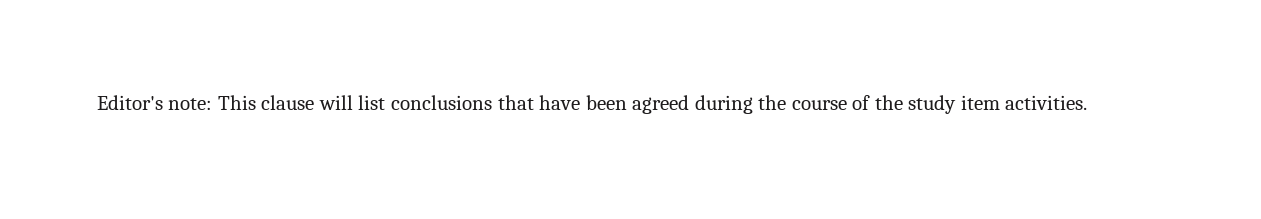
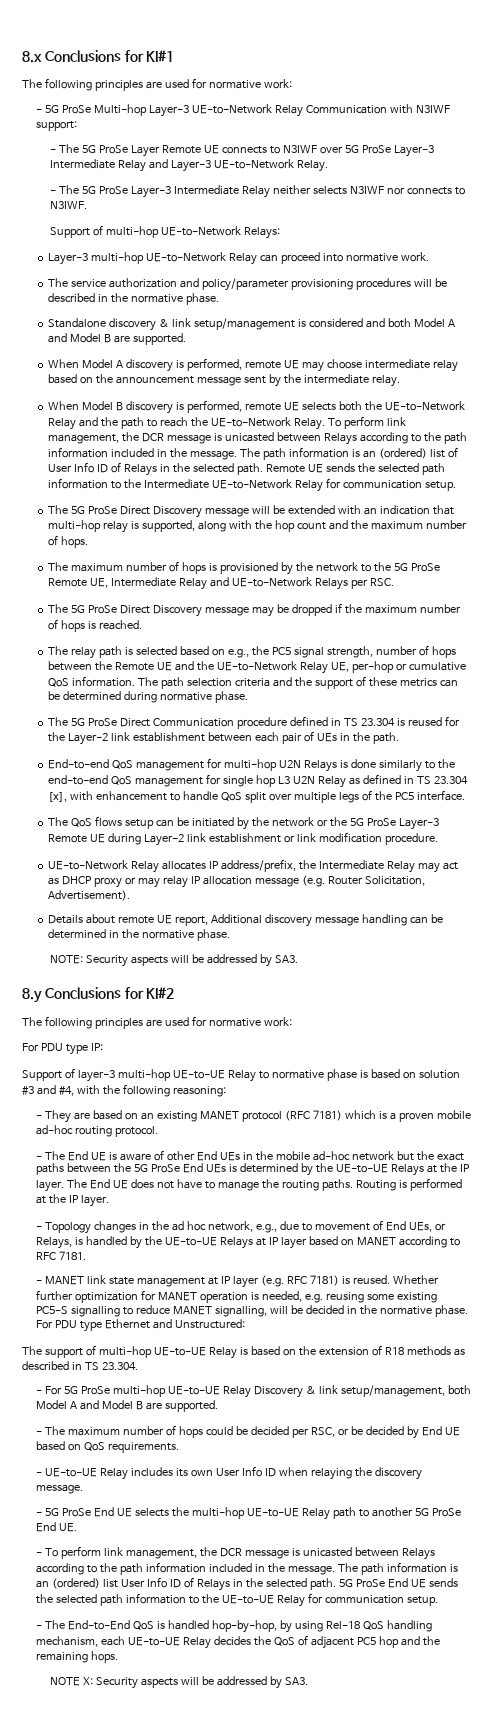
[96,95,1088,114] Editor's note: This clause will list conclusions that have been agreed during the course of the study item activities. -> [22,50,175,63] [22,78,292,91] [36,104,450,117] [36,121,78,131] [50,144,435,157] [50,159,329,172] [50,185,466,198] [50,201,88,209] [50,225,281,239] [48,252,430,265] [48,278,448,291] [48,293,220,305] [48,318,456,331] [48,333,187,345] [48,358,458,372] [48,374,401,387] [48,400,465,414] [48,416,406,430] [48,432,467,445] [48,447,458,460] [48,462,445,476] [48,478,457,492] [48,505,454,518] [48,520,467,533] [48,535,89,548] [48,561,440,575] [48,577,395,590] [48,603,461,617] [48,619,143,632] [48,645,456,659] [48,661,466,674] [48,676,458,689] [48,691,249,703] [48,716,460,729] [48,731,399,745] [48,758,455,772] [48,774,468,788] [48,790,465,803] [48,816,439,830] [48,832,439,846] [48,859,459,873] [48,875,425,888] [48,890,131,901] [48,914,444,927] [48,929,231,941] [50,954,299,967] [22,987,175,1003] [22,1016,292,1029] [22,1043,103,1055] [22,1068,460,1082] [22,1084,226,1097] [36,1110,471,1123] [36,1125,159,1137] [36,1150,464,1161] [36,1163,470,1176] [36,1178,462,1192] [36,1194,110,1207] [36,1220,446,1234] [36,1236,460,1249] [36,1251,87,1260] [36,1275,439,1288] [36,1290,437,1303] [36,1305,468,1317] [36,1319,246,1332] [22,1345,465,1359] [22,1361,138,1371] [36,1385,471,1398] [36,1400,219,1412] [36,1425,460,1439] [36,1441,180,1453] [36,1466,422,1480] [36,1484,84,1494] [36,1507,461,1520] [36,1522,78,1532] [36,1546,435,1560] [36,1562,458,1575] [36,1577,458,1591] [36,1593,438,1607] [36,1620,432,1633] [36,1635,440,1649] [36,1651,119,1663] [50,1676,309,1689] 8.x Conclusions for KI#1 // The following principles are used for normative work: // - 5G ProSe Multi-hop Layer-3 UE-to-Network Relay Communication with N3IWF support: // - The 5G ProSe Layer Remote UE connects to N3IWF over 5G ProSe Layer-3 Intermediate Relay and Layer-3 UE-to-Network Relay. // - The 5G ProSe Layer-3 Intermediate Relay neither selects N3IWF nor connects to N3IWF. // Support of multi-hop UE-to-Network Relays: // Layer-3 multi-hop UE-to-Network Relay can proceed into normative work. // The service authorization and policy/parameter provisioning procedures will be described in the normative phase. // Standalone discovery & link setup/management is considered and both Model A and Model B are supported. // When Model A discovery is performed, remote UE may choose intermediate relay based on the announcement message sent by the intermediate relay. // When Model B discovery is performed, remote UE selects both the UE-to-Network Relay and the path to reach the UE-to-Network Relay. To perform link management, the DCR message is unicasted between Relays according to the path information included in the message. The path information is an (ordered) list of User Info ID of Relays in the selected path. Remote UE sends the selected path information to the Intermediate UE-to-Network Relay for communication setup. // The 5G ProSe Direct Discovery message will be extended with an indication that multi-hop relay is supported, along with the hop count and the maximum number of hops. // The maximum number of hops is provisioned by the network to the 5G ProSe Remote UE, Intermediate Relay and UE-to-Network Relays per RSC. // The 5G ProSe Direct Discovery message may be dropped if the maximum number of hops is reached. // The relay path is selected based on e.g., the PC5 signal strength, number of hops between the Remote UE and the UE-to-Network Relay UE, per-hop or cumulative QoS information. The path selection criteria and the support of these metrics can be determined during normative phase. // The 5G ProSe Direct Communication procedure defined in TS 23.304 is reused for the Layer-2 link establishment between each pair of UEs in the path. // End-to-end QoS management for multi-hop U2N Relays is done similarly to the end-to-end QoS management for single hop L3 U2N Relay as defined in TS 23.304 [x], with enhancement to handle QoS split over multiple legs of the PC5 interface. // The QoS flows setup can be initiated by the network or the 5G ProSe Layer-3 Remote UE during Layer-2 link establishment or link modification procedure. // UE-to-Network Relay allocates IP address/prefix, the Intermediate Relay may act as DHCP proxy or may relay IP allocation message (e.g. Router Solicitation, Advertisement). // Details about remote UE report, Additional discovery message handling can be determined in the normative phase. // NOTE: Security aspects will be addressed by SA3. // 8.y Conclusions for KI#2 // The following principles are used for normative work: // For PDU type IP: // Support of layer-3 multi-hop UE-to-UE Relay to normative phase is based on solution #3 and #4, with the following reasoning: // - They are based on an existing MANET protocol (RFC 7181) which is a proven mobile ad-hoc routing protocol. // - The End UE is aware of other End UEs in the mobile ad-hoc network but the exact paths between the 5G ProSe End UEs is determined by the UE-to-UE Relays at the IP layer. The End UE does not have to manage the routing paths. Routing is performed at the IP layer. // - Topology changes in the ad hoc network, e.g., due to movement of End UEs, or Relays, is handled by the UE-to-UE Relays at IP layer based on MANET according to RFC 7181. // - MANET link state management at IP layer (e.g. RFC 7181) is reused. Whether further optimization for MANET operation is needed, e.g. reusing some existing PC5-S signalling to reduce MANET signalling, will be decided in the normative phase. For PDU type Ethernet and Unstructured: // The support of multi-hop UE-to-UE Relay is based on the extension of R18 methods as described in TS 23.304. // - For 5G ProSe multi-hop UE-to-UE Relay Discovery & link setup/management, both Model A and Model B are supported. // - The maximum number of hops could be decided per RSC, or be decided by End UE based on QoS requirements. // - UE-to-UE Relay includes its own User Info ID when relaying the discovery message. // - 5G ProSe End UE selects the multi-hop UE-to-UE Relay path to another 5G ProSe End UE. // - To perform link management, the DCR message is unicasted between Relays according to the path information included in the message. The path information is an (ordered) list User Info ID of Relays in the selected path. 5G ProSe End UE sends the selected path information to the UE-to-UE Relay for communication setup. // - The End-to-End QoS is handled hop-by-hop, by using Rel-18 QoS handling mechanism, each UE-to-UE Relay decides the QoS of adjacent PC5 hop and the remaining hops. // NOTE X: Security aspects will be addressed by SA3.

